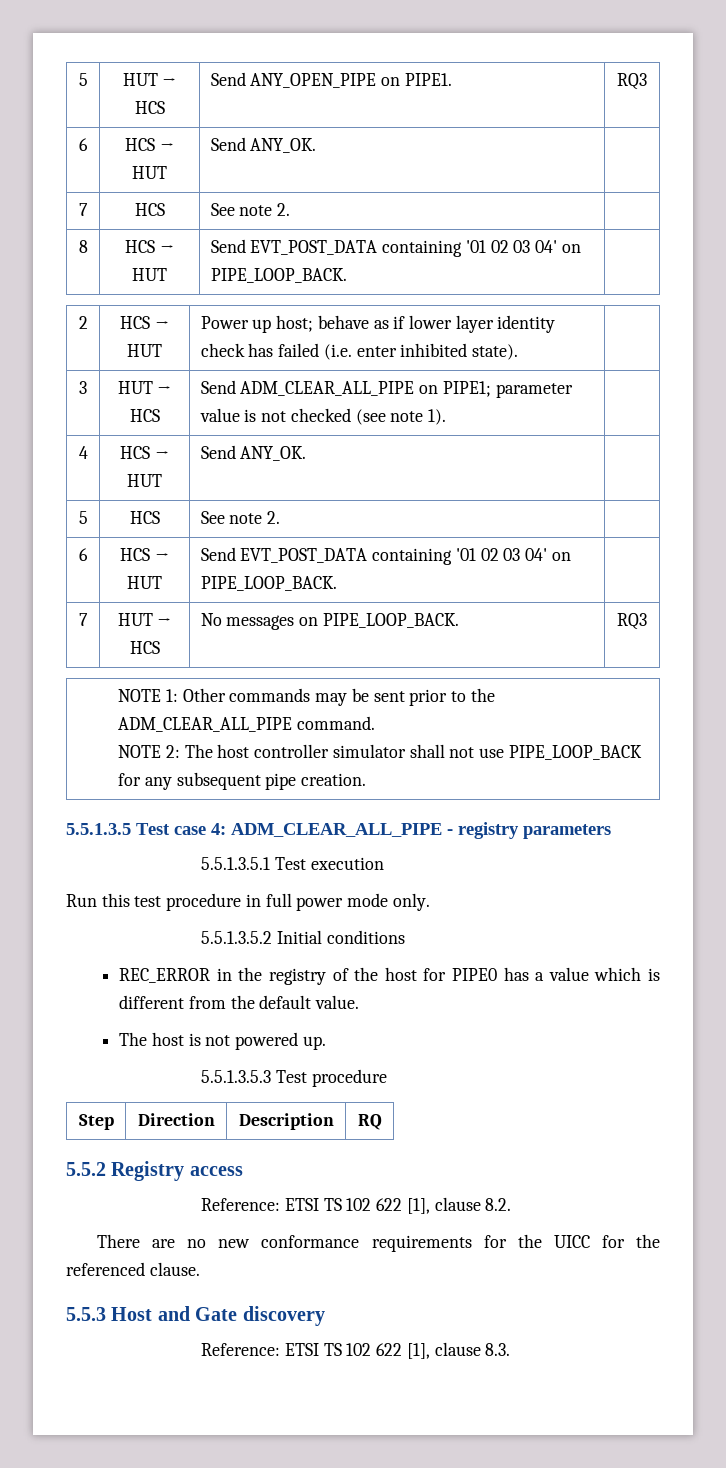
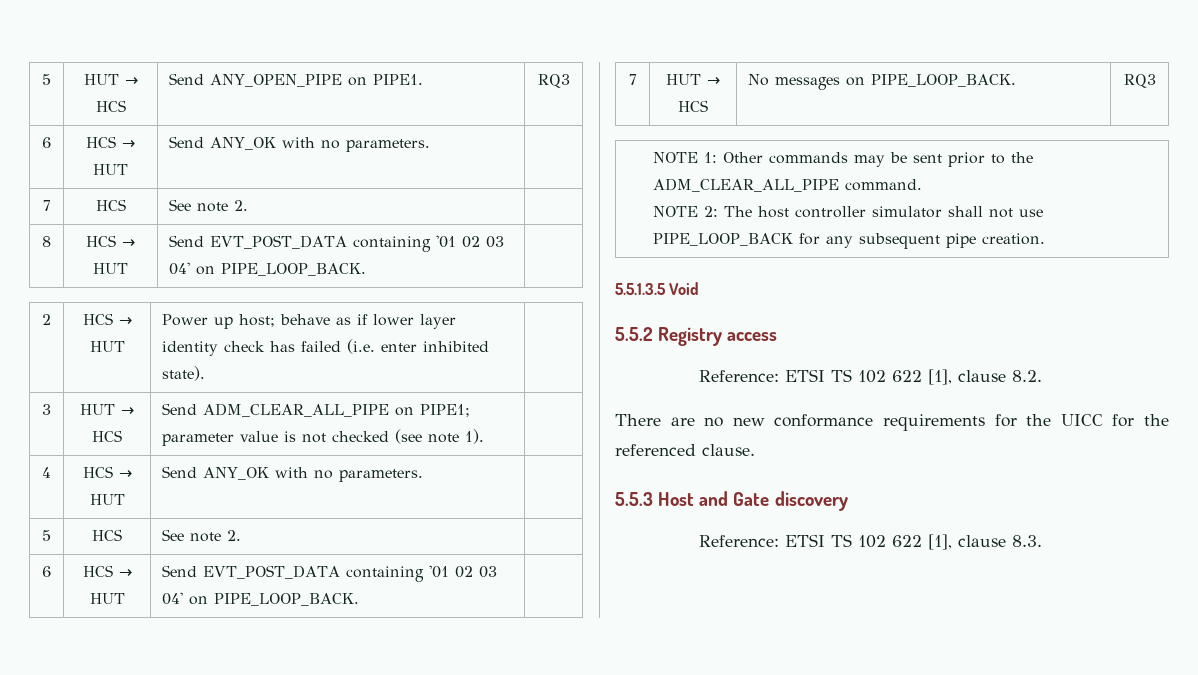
[250,138,317,153] ANY_OK. -> [210,137,431,152] ANY_OK with no parameters.
[240,446,307,461] ANY_OK. -> [203,467,424,482] ANY_OK with no parameters.
[136,822,611,839] [201,857,384,870] [66,893,430,911] [201,930,405,944] [119,967,660,985] [119,995,359,1009] [119,1032,326,1050] [201,1069,387,1087] [78,1114,114,1130] [137,1113,215,1126] [238,1113,334,1130] [357,1114,382,1130] Test case 4: ADM_CLEAR_ALL_PIPE - registry parameters // 5.5.1.3.5.1 Test execution // Run this test procedure in full power mode only. // 5.5.1.3.5.2 Initial conditions // REC_ERROR in the registry of the host for PIPE0 has a value which is different from the default value. // The host is not powered up. // 5.5.1.3.5.3 Test procedure // Step | Direction | Description | RQ -> [669,282,700,295] Void

